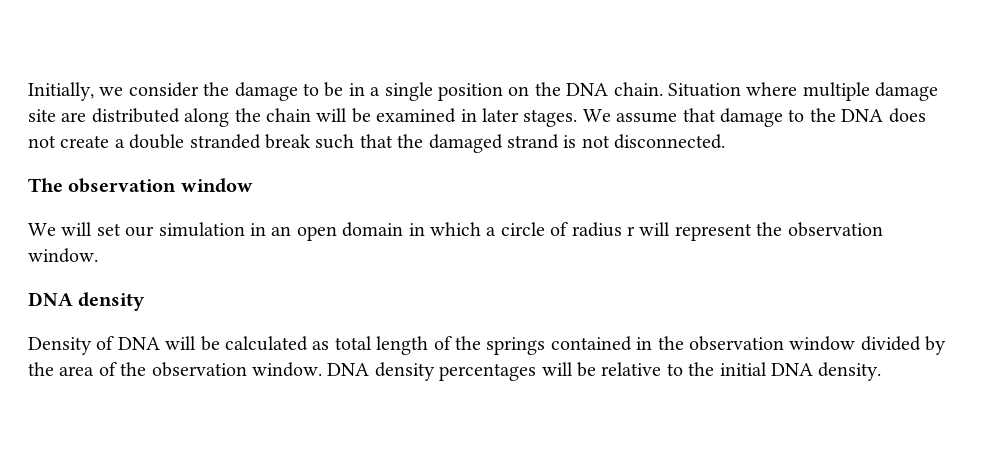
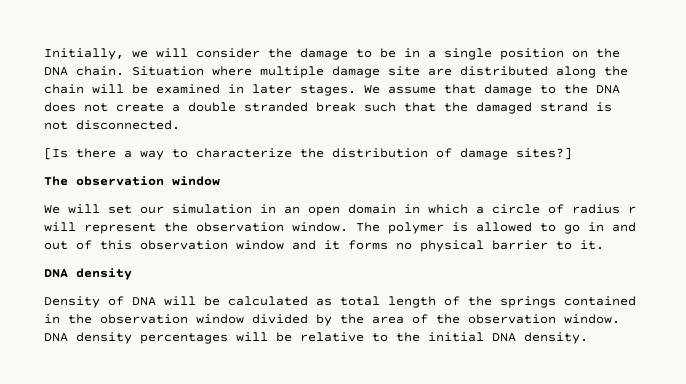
(124, 91) none -> [156,48,188,58] will
(726, 141) none -> [44,147,572,160] // [Is there a way to characterize the distribution of damage sites?]
(98, 255) none -> [356,222,636,234] [44,240,604,252] The polymer is allowed to go in and out of this observation window and it forms no physical barrier to it.

